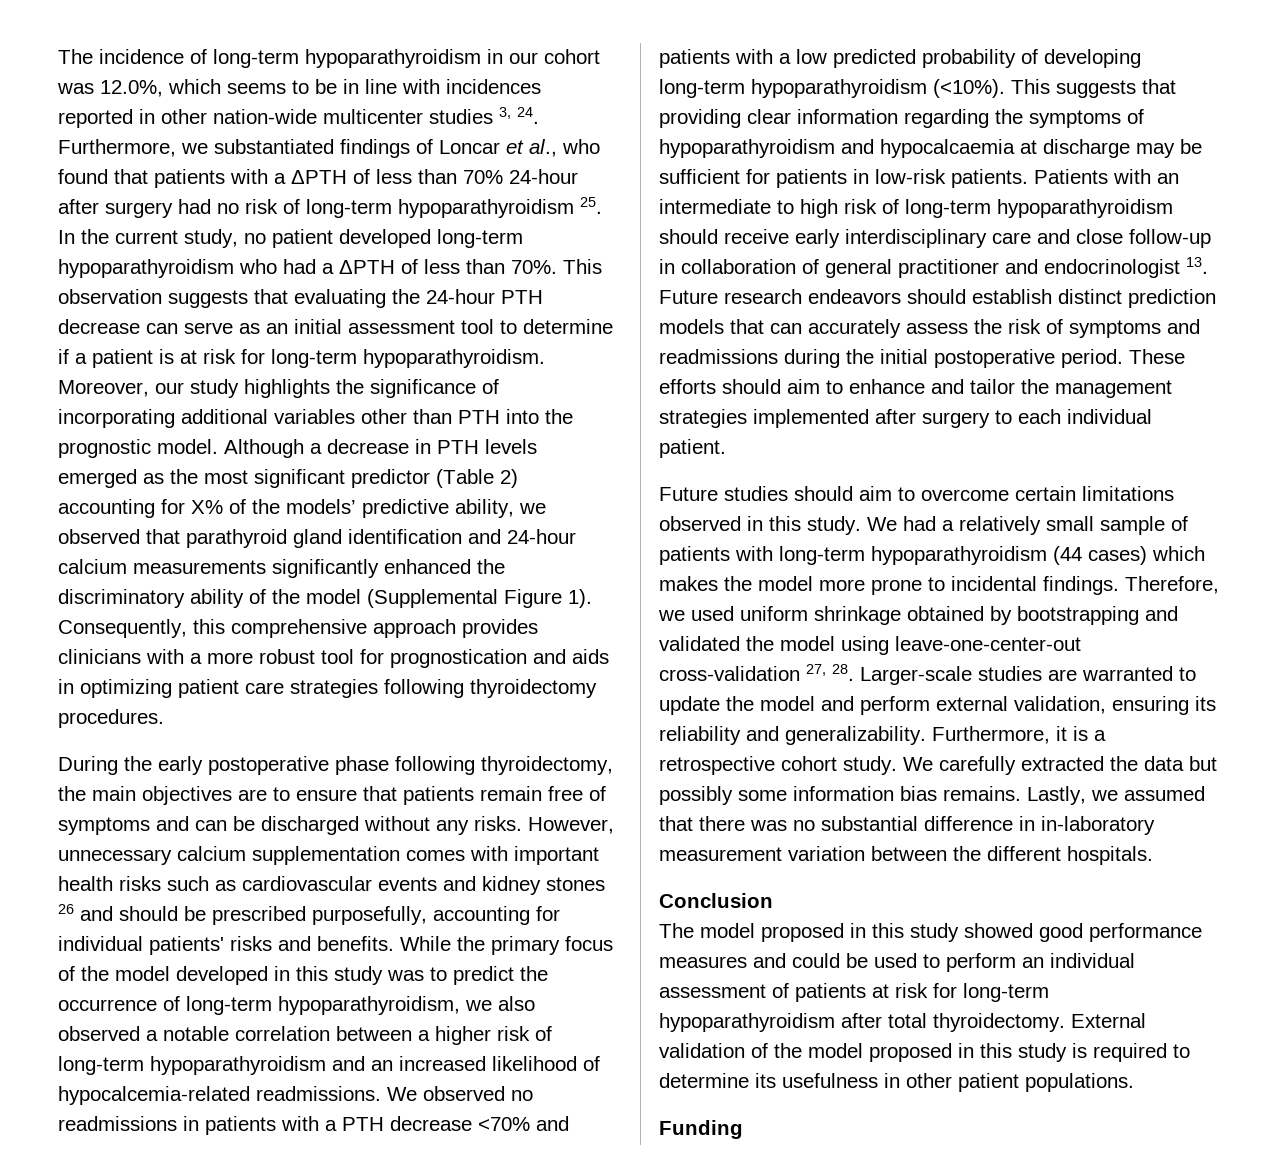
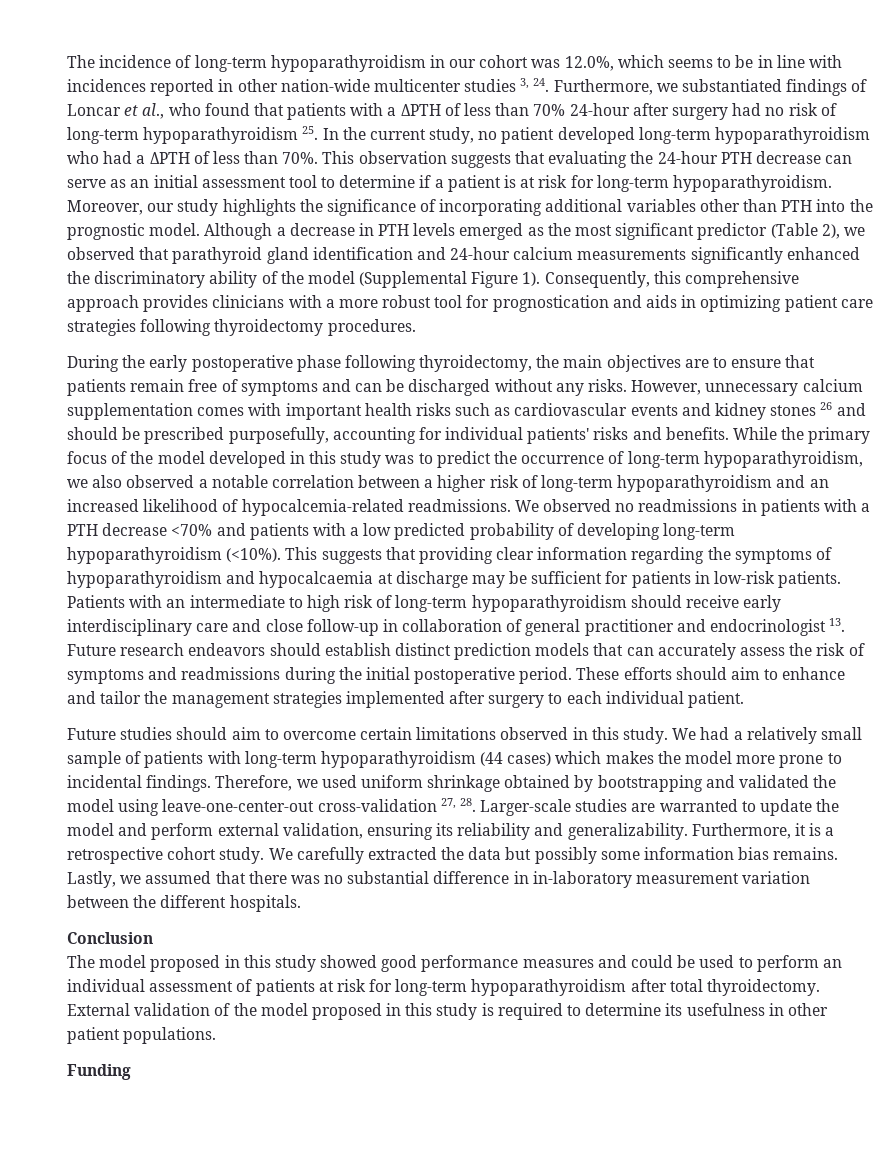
[500,469,518,488] [58,499,514,518] 2) accounting for X% of the models’ predictive ability, -> [821,224,840,239] 2),

